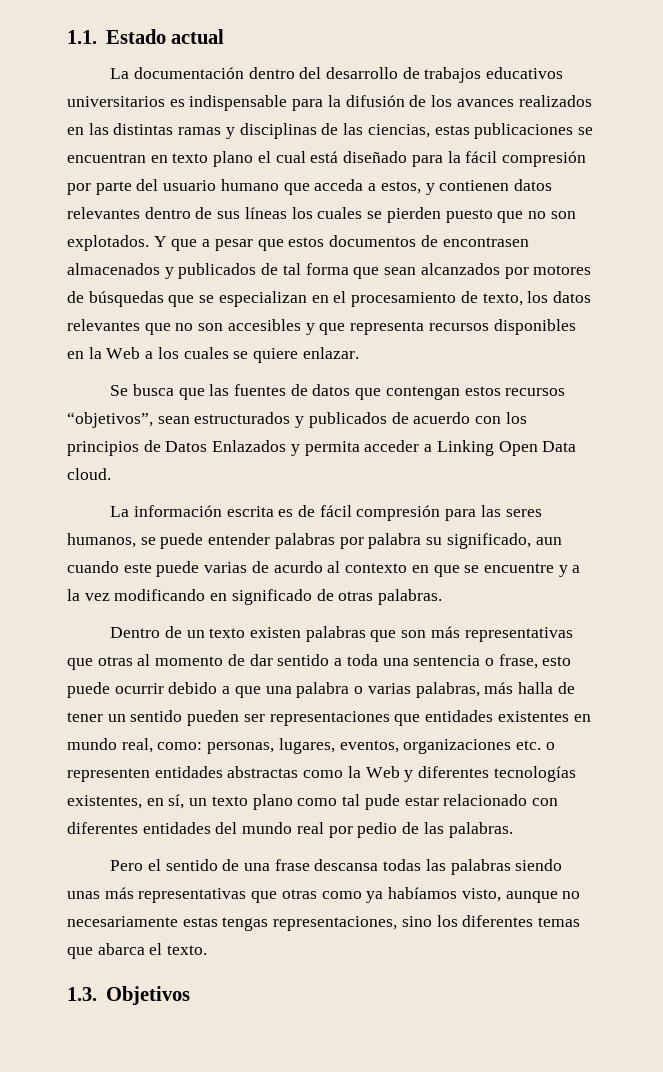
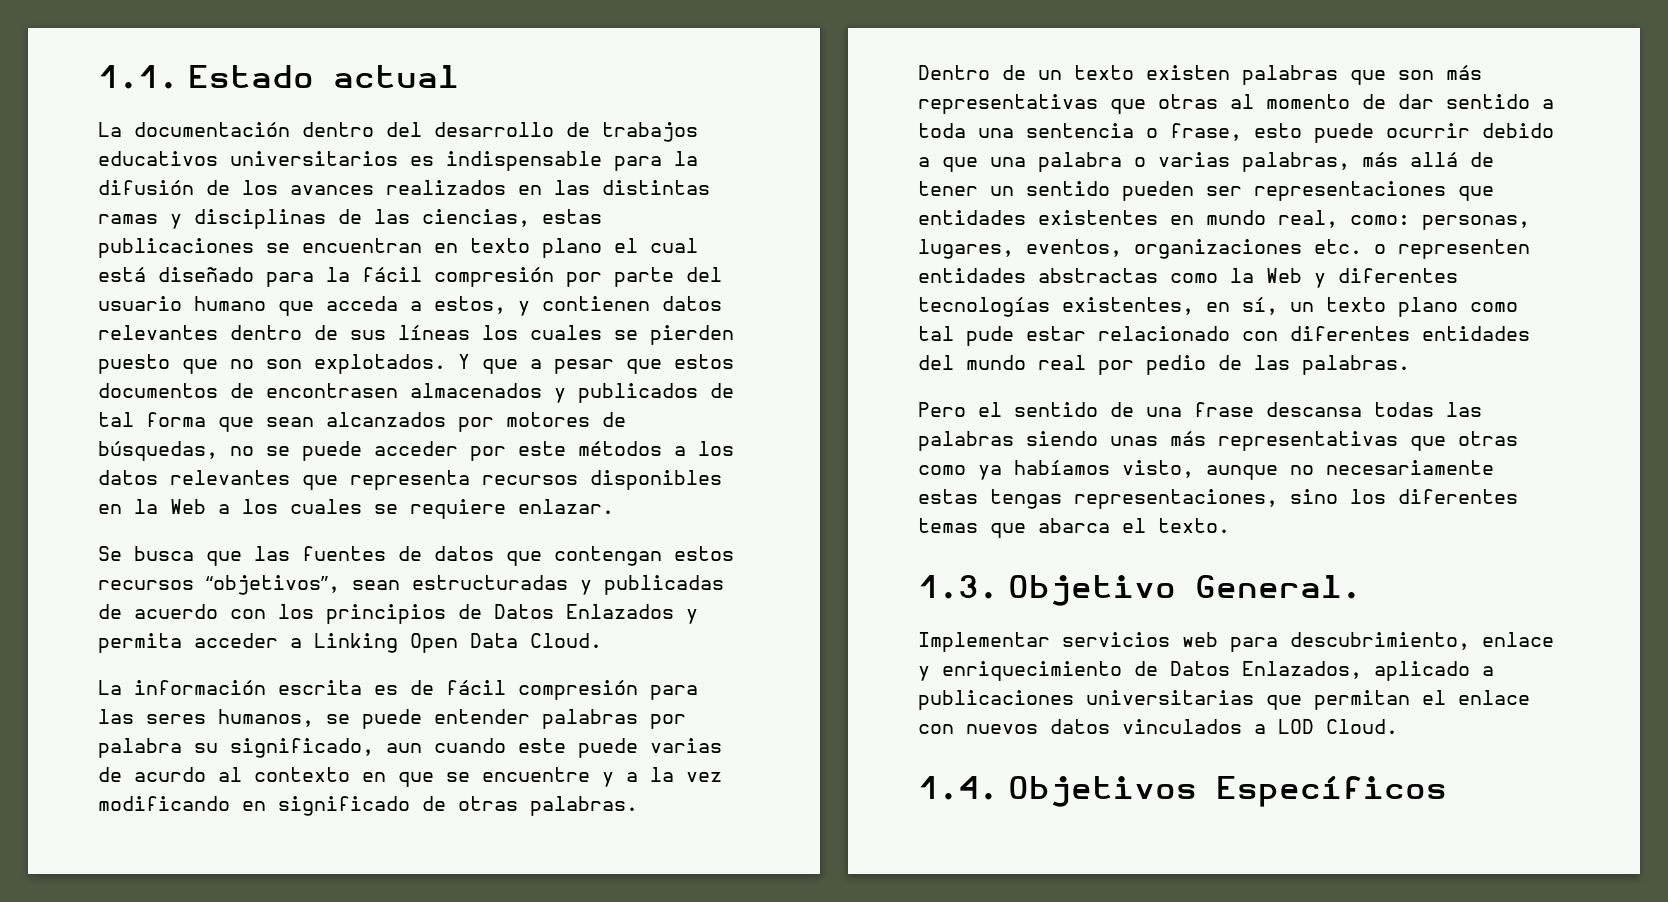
[88,291,591,307] [67,319,315,335] búsquedas que se especializan en el procesamiento de texto, los datos relevantes que no son accesibles y -> [98,441,734,461] [98,470,290,485] búsquedas, no se puede acceder por este métodos a los datos relevantes
[253,348,299,363] quiere -> [410,499,506,519] requiere
[194,412,387,428] estructurados y publicados -> [412,575,724,595] estructuradas y publicadas
[67,468,111,480] cloud. -> [530,633,602,648] Cloud.
[517,682,553,694] halla -> [1410,152,1458,167] allá
[105,986,190,1005] Objetivos -> [1007,575,1361,606] [918,632,1554,652] [918,661,1494,681] [918,690,1530,710] [918,719,1398,734] [918,776,1447,807] Objetivo General. // Implementar servicios web para descubrimiento, enlace y enriquecimiento de Datos Enlazados, aplicado a publicaciones universitarias que permitan el enlace con nuevos datos vinculados a LOD Cloud. // 1.4. Objetivos Específicos

